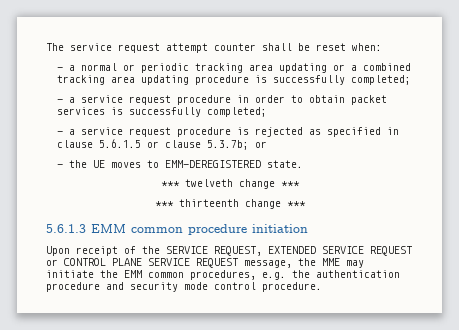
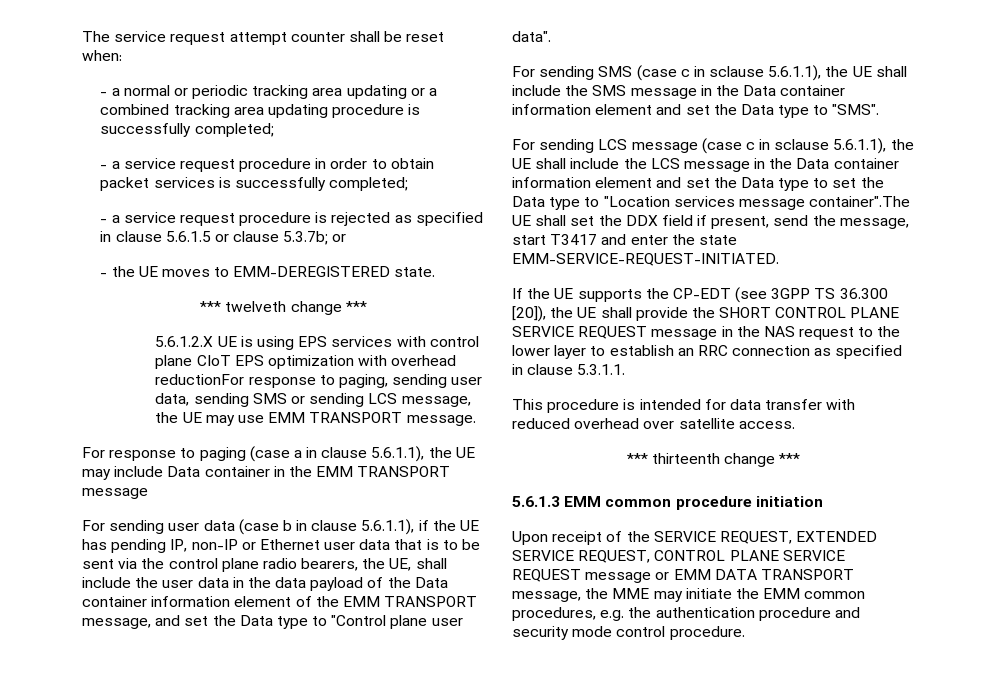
(300, 184) none -> [155,336,479,350] [155,355,457,369] [155,374,483,388] [155,393,471,407] [155,412,476,426] [82,446,475,462] [82,466,451,480] [82,488,148,499] [82,519,480,535] [82,539,481,553] [82,558,447,572] [82,577,448,591] [82,596,478,607] [82,615,463,629] [512,31,551,42] [512,65,907,81] [512,85,846,99] [512,104,880,118] [512,138,914,154] [512,158,899,172] [512,177,884,191] [512,196,911,210] [512,215,909,229] [512,234,737,245] [512,253,779,266] [512,287,888,303] [512,306,900,322] [512,326,901,340] [512,345,903,359] [512,364,626,375] [512,399,856,413] [512,418,795,429] // 5.6.1.2.X UE is using EPS services with control plane CIoT EPS optimization with overhead reductionFor response to paging, sending user data, sending SMS or sending LCS message, the UE may use EMM TRANSPORT message. // For response to paging (case a in clause 5.6.1.1), the UE may include Data container in the EMM TRANSPORT message // For sending user data (case b in clause 5.6.1.1), if the UE has pending IP, non-IP or Ethernet user data that is to be sent via the control plane radio bearers, the UE, shall include the user data in the data payload of the Data container information element of the EMM TRANSPORT message, and set the Data type to "Control plane user data". // For sending SMS (case c in sclause 5.6.1.1), the UE shall include the SMS message in the Data container information element and set the Data type to "SMS". // For sending LCS message (case c in sclause 5.6.1.1), the UE shall include the LCS message in the Data container information element and set the Data type to set the Data type to "Location services message container".The UE shall set the DDX field if present, send the message, start T3417 and enter the state EMM-SERVICE-REQUEST-INITIATED. // If the UE supports the CP-EDT (see 3GPP TS 36.300 [20]), the UE shall provide the SHORT CONTROL PLANE SERVICE REQUEST message in the NAS request to the lower layer to establish an RRC connection as specified in clause 5.3.1.1. // This procedure is intended for data transfer with reduced overhead over satellite access.
[370,246,412,256] [46,258,238,268] REQUEST or CONTROL PLANE SERVICE REQUEST -> [578,550,845,563] [512,569,854,583] REQUEST, CONTROL PLANE SERVICE REQUEST message or EMM DATA TRANSPORT

